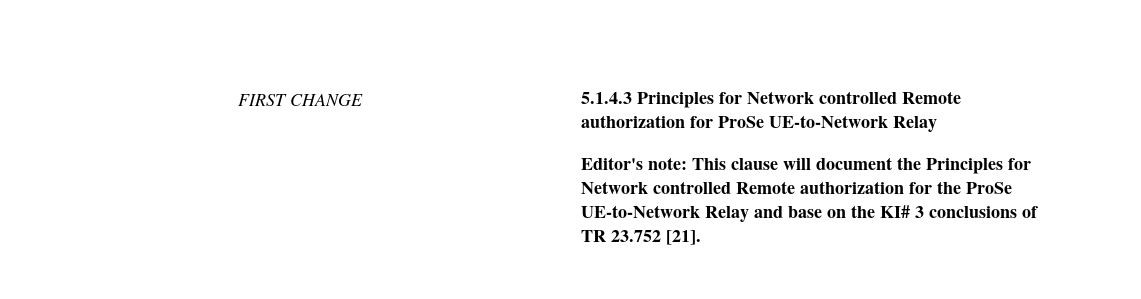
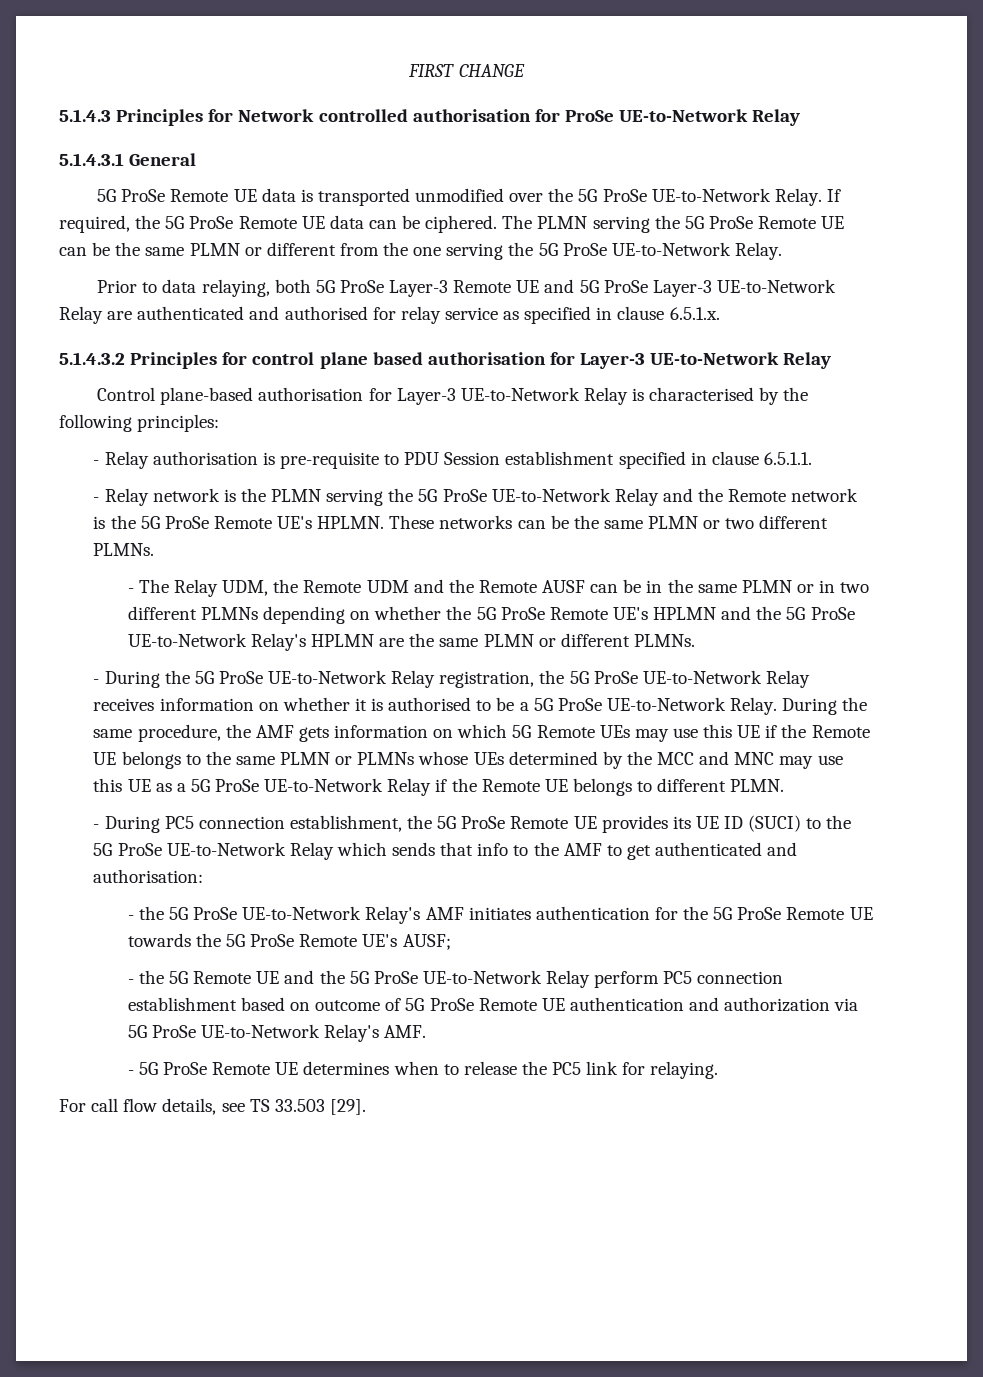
[902,91,961,104] [581,115,685,128] Remote authorization -> [412,109,531,122] authorisation
[581,157,1031,174] [581,181,1012,194] [581,205,1038,222] [581,230,701,245] Editor's note: This clause will document the Principles for Network controlled Remote authorization for the ProSe UE-to-Network Relay and base on the KI# 3 conclusions of TR 23.752 [21]. -> [59,153,197,166] [97,188,842,206] [59,215,845,233] [59,242,782,260] [97,279,837,297] [59,306,720,324] [59,352,832,369] [97,387,809,405] [59,414,220,432] [93,451,812,469] [93,488,859,506] [93,515,829,529] [93,543,155,556] [127,579,870,597] [127,606,855,624] [127,633,695,651] [93,670,810,688] [93,697,868,715] [93,724,870,742] [93,751,843,769] [93,778,785,796] [93,815,852,833] [93,842,798,860] [93,869,204,883] [127,906,873,924] [127,933,451,950] [127,970,784,988] [127,997,859,1012] [127,1024,427,1042] [127,1061,719,1079] [59,1098,366,1115] 5.1.4.3.1 General // 5G ProSe Remote UE data is transported unmodified over the 5G ProSe UE-to-Network Relay. If required, the 5G ProSe Remote UE data can be ciphered. The PLMN serving the 5G ProSe Remote UE can be the same PLMN or different from the one serving the 5G ProSe UE-to-Network Relay. // Prior to data relaying, both 5G ProSe Layer-3 Remote UE and 5G ProSe Layer-3 UE-to-Network Relay are authenticated and authorised for relay service as specified in clause 6.5.1.x. // 5.1.4.3.2 Principles for control plane based authorisation for Layer-3 UE-to-Network Relay // Control plane-based authorisation for Layer-3 UE-to-Network Relay is characterised by the following principles: // - Relay authorisation is pre-requisite to PDU Session establishment specified in clause 6.5.1.1. // - Relay network is the PLMN serving the 5G ProSe UE-to-Network Relay and the Remote network is the 5G ProSe Remote UE's HPLMN. These networks can be the same PLMN or two different PLMNs. // - The Relay UDM, the Remote UDM and the Remote AUSF can be in the same PLMN or in two different PLMNs depending on whether the 5G ProSe Remote UE's HPLMN and the 5G ProSe UE-to-Network Relay's HPLMN are the same PLMN or different PLMNs. // - During the 5G ProSe UE-to-Network Relay registration, the 5G ProSe UE-to-Network Relay receives information on whether it is authorised to be a 5G ProSe UE-to-Network Relay. During the same procedure, the AMF gets information on which 5G Remote UEs may use this UE if the Remote UE belongs to the same PLMN or PLMNs whose UEs determined by the MCC and MNC may use this UE as a 5G ProSe UE-to-Network Relay if the Remote UE belongs to different PLMN. // - During PC5 connection establishment, the 5G ProSe Remote UE provides its UE ID (SUCI) to the 5G ProSe UE-to-Network Relay which sends that info to the AMF to get authenticated and authorisation: // - the 5G ProSe UE-to-Network Relay's AMF initiates authentication for the 5G ProSe Remote UE towards the 5G ProSe Remote UE's AUSF; // - the 5G Remote UE and the 5G ProSe UE-to-Network Relay perform PC5 connection establishment based on outcome of 5G ProSe Remote UE authentication and authorization via 5G ProSe UE-to-Network Relay's AMF. // - 5G ProSe Remote UE determines when to release the PC5 link for relaying. // For call flow details, see TS 33.503 [29].

